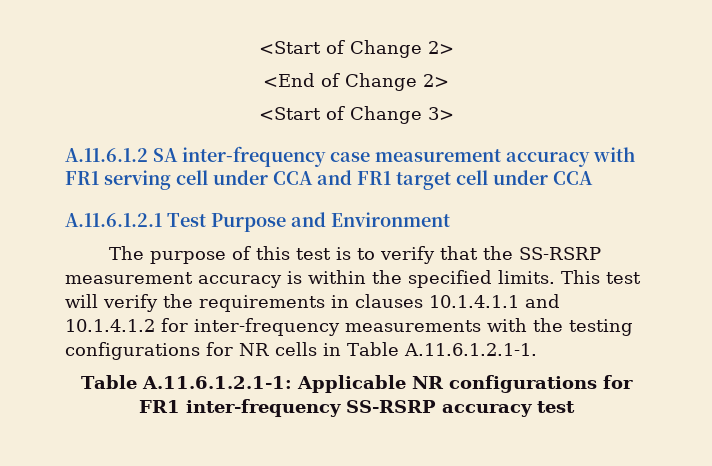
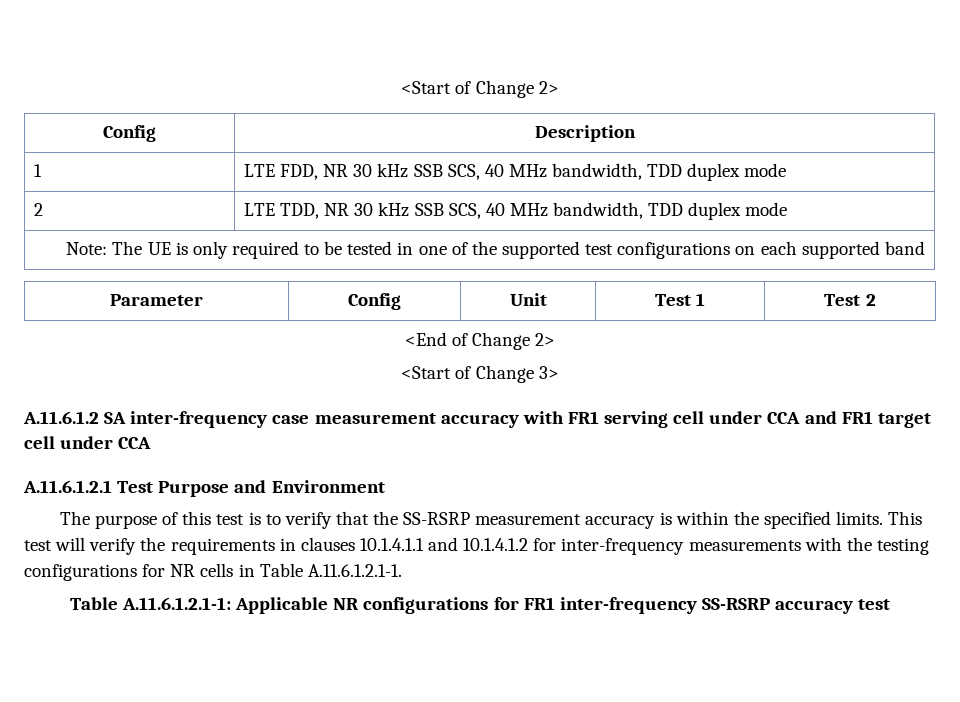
(454, 47) none -> [103,125,156,142] [534,125,636,142] [33,164,42,177] [243,163,787,181] [33,203,43,216] [243,202,788,220] [66,241,925,259] [110,294,203,306] [348,293,401,310] [509,293,547,306] [654,293,706,306] [824,294,876,306] // Config | Description // 1 | LTE FDD, NR 30 kHz SSB SCS, 40 MHz bandwidth, TDD duplex mode // 2 | LTE TDD, NR 30 kHz SSB SCS, 40 MHz bandwidth, TDD duplex mode // Note: The UE is only required to be tested in one of the supported test configurations on each supported band // Parameter | Config | Unit | Test 1 | Test 2

